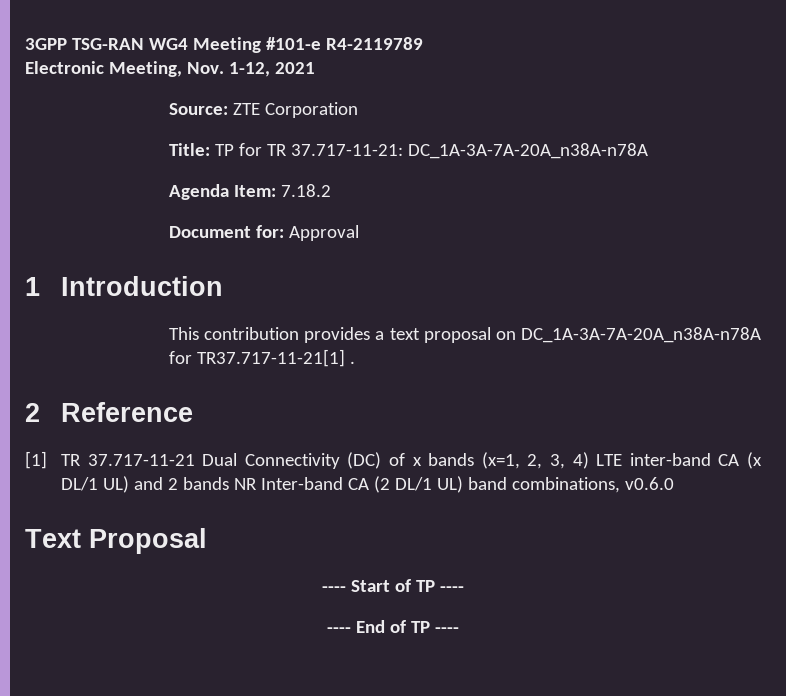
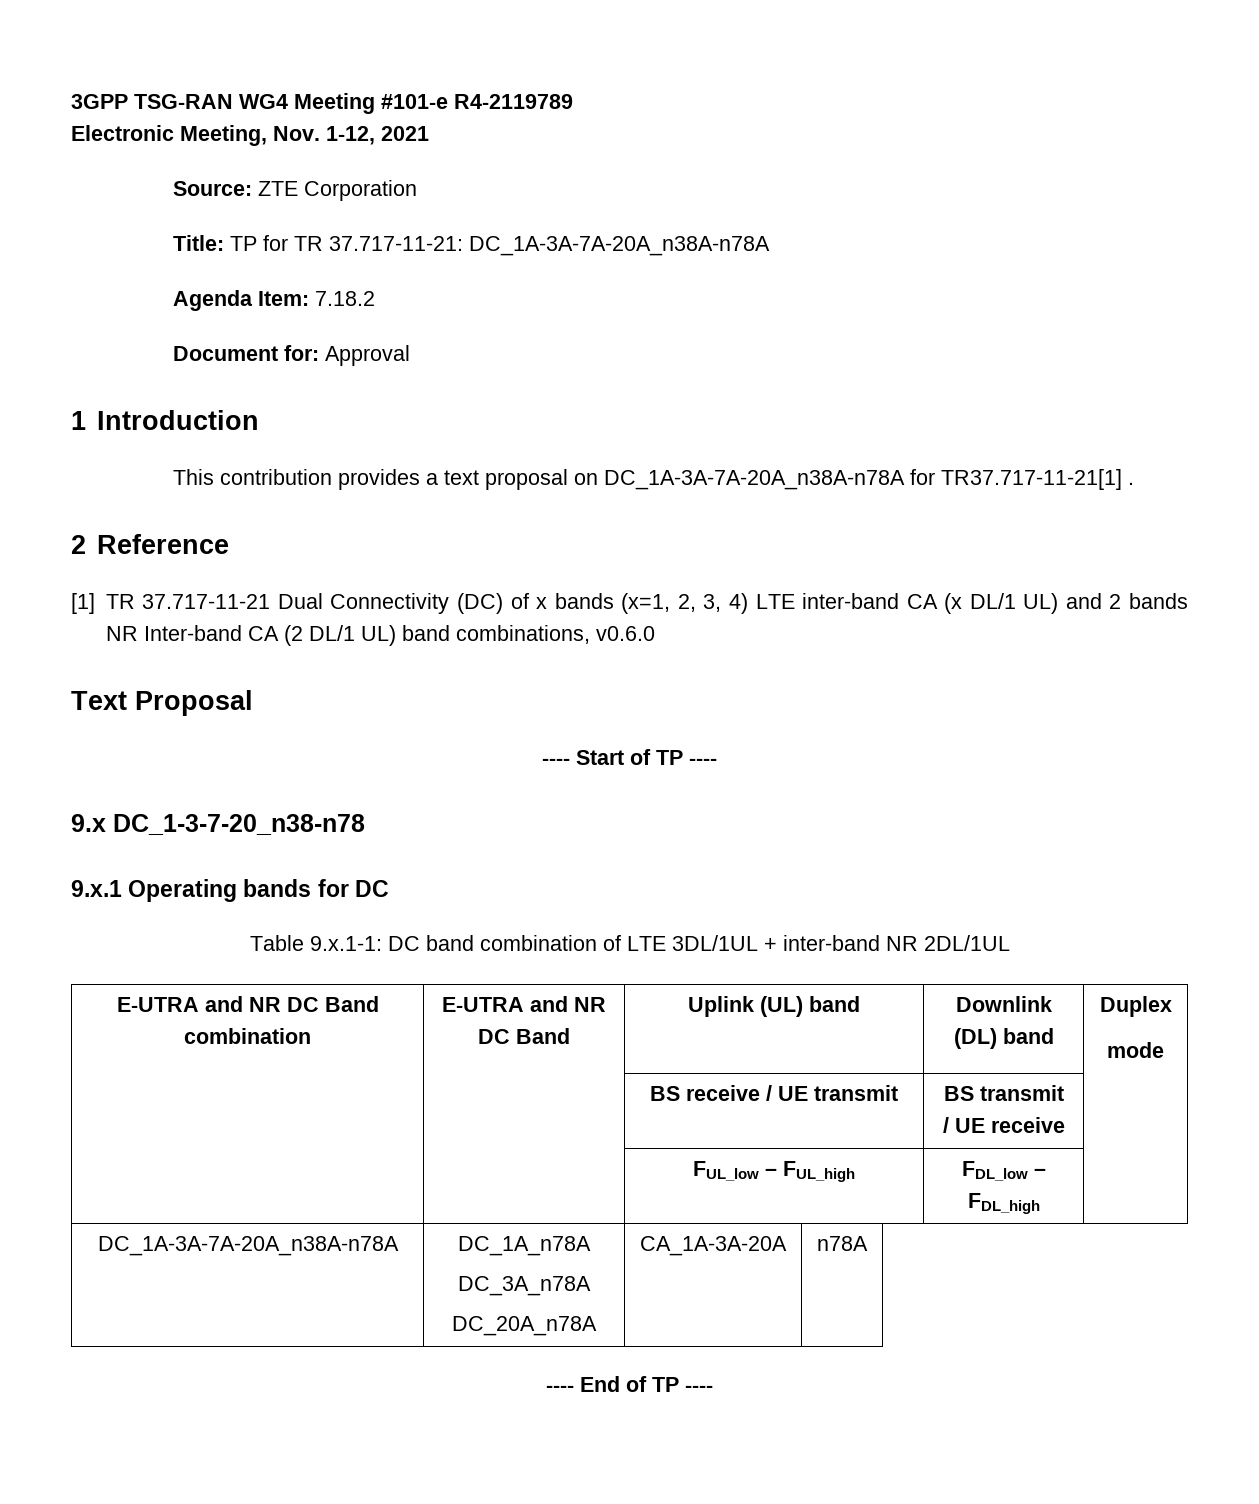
(464, 589) none -> [71,814,365,835] [71,879,389,902] [249,935,1010,951] [116,996,379,1012] [184,1028,311,1044] [442,996,606,1012] [478,1028,570,1044] [688,996,860,1017] [955,996,1052,1012] [953,1028,1054,1049] [1099,996,1172,1017] [1107,1042,1164,1058] [650,1085,898,1101] [943,1085,1064,1101] [942,1117,1065,1133] [693,1161,855,1182] [961,1161,1046,1181] [967,1193,1040,1214] [97,1236,399,1256] [458,1236,591,1256] [458,1276,591,1296] [452,1316,597,1336] [640,1236,787,1256] [817,1236,868,1251] // 9.x DC_1-3-7-20_n38-n78 // 9.x.1 Operating bands for DC // Table 9.x.1-1: DC band combination of LTE 3DL/1UL + inter-band NR 2DL/1UL // E-UTRA and NR DC Band combination | E-UTRA and NR DC Band | Uplink (UL) band | Downlink (DL) band | Duplex // mode // | | BS receive / UE transmit | BS transmit / UE receive | // | | FUL_low – FUL_high | FDL_low – FDL_high | // DC_1A-3A-7A-20A_n38A-n78A | DC_1A_n78A // DC_3A_n78A // DC_20A_n78A | CA_1A-3A-20A | n78A

